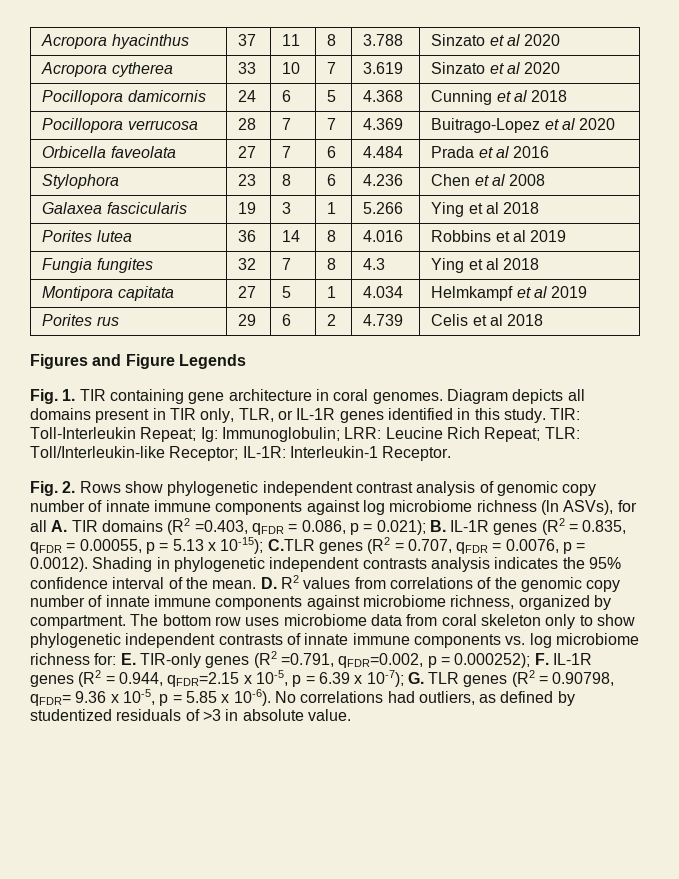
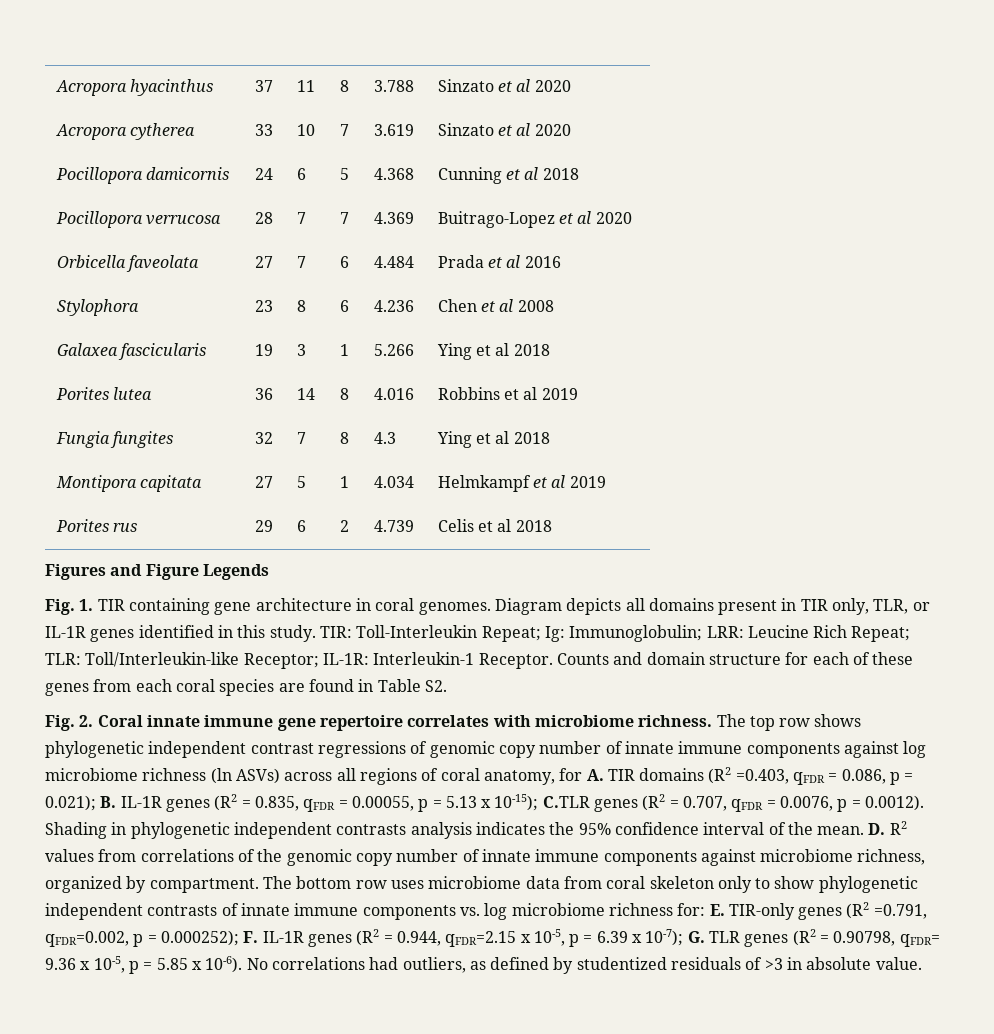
[30,481,163,496] // Fig. 2. Rows show -> [556,652,914,665] [45,679,447,696] [45,714,862,731] Counts and domain structure for each of these genes from each coral species are found in Table S2. // Fig. 2. Coral innate immune gene repertoire correlates with microbiome richness. The top row shows
[416,481,476,496] analysis -> [317,741,406,758] regressions
[563,500,637,515] [30,520,47,532] ASVs), for all -> [235,768,583,785] ASVs) across all regions of coral anatomy, for

